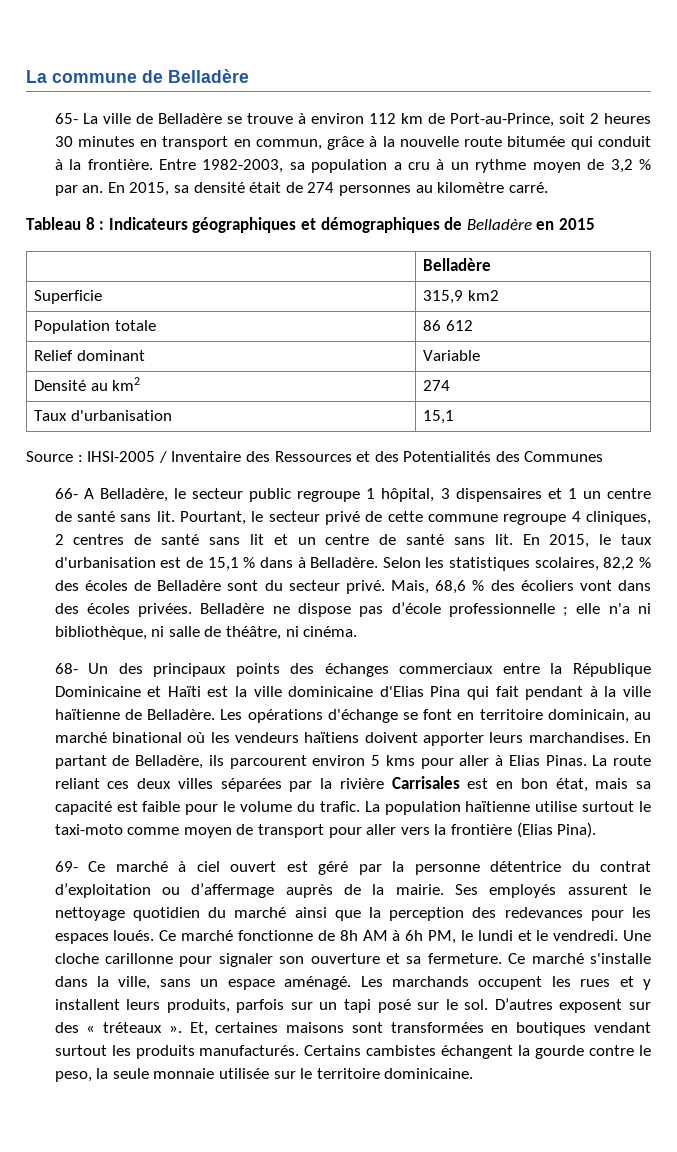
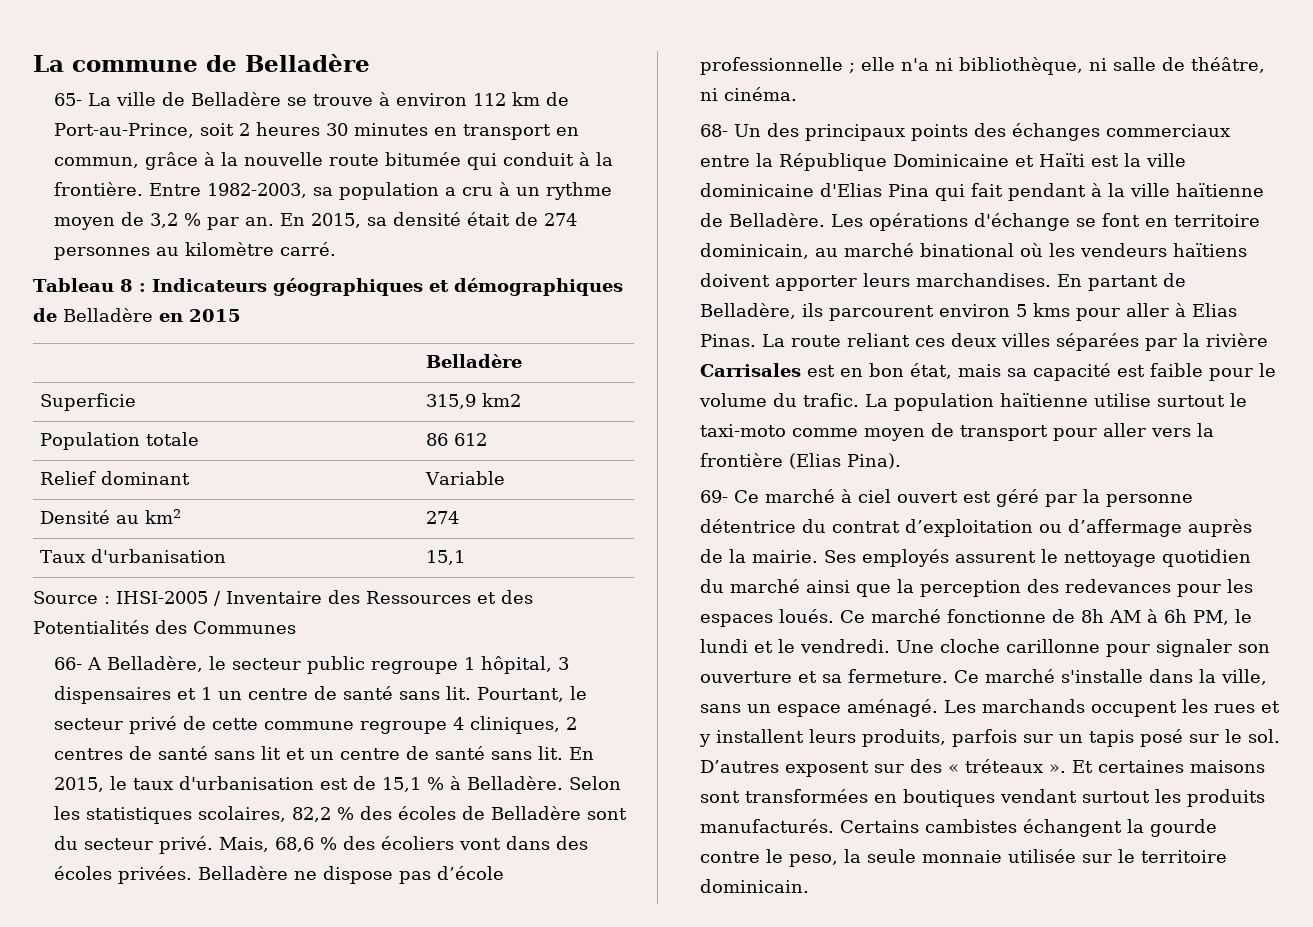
[259,557,293,568] dans -> (444, 783) none
[344,999,372,1013] tapi -> [1088,730,1134,747] tapis
[189,1022,208,1036] Et, -> [1071,760,1093,773] Et
[384,1068,474,1079] dominicaine. -> [699,879,809,893] dominicain.

